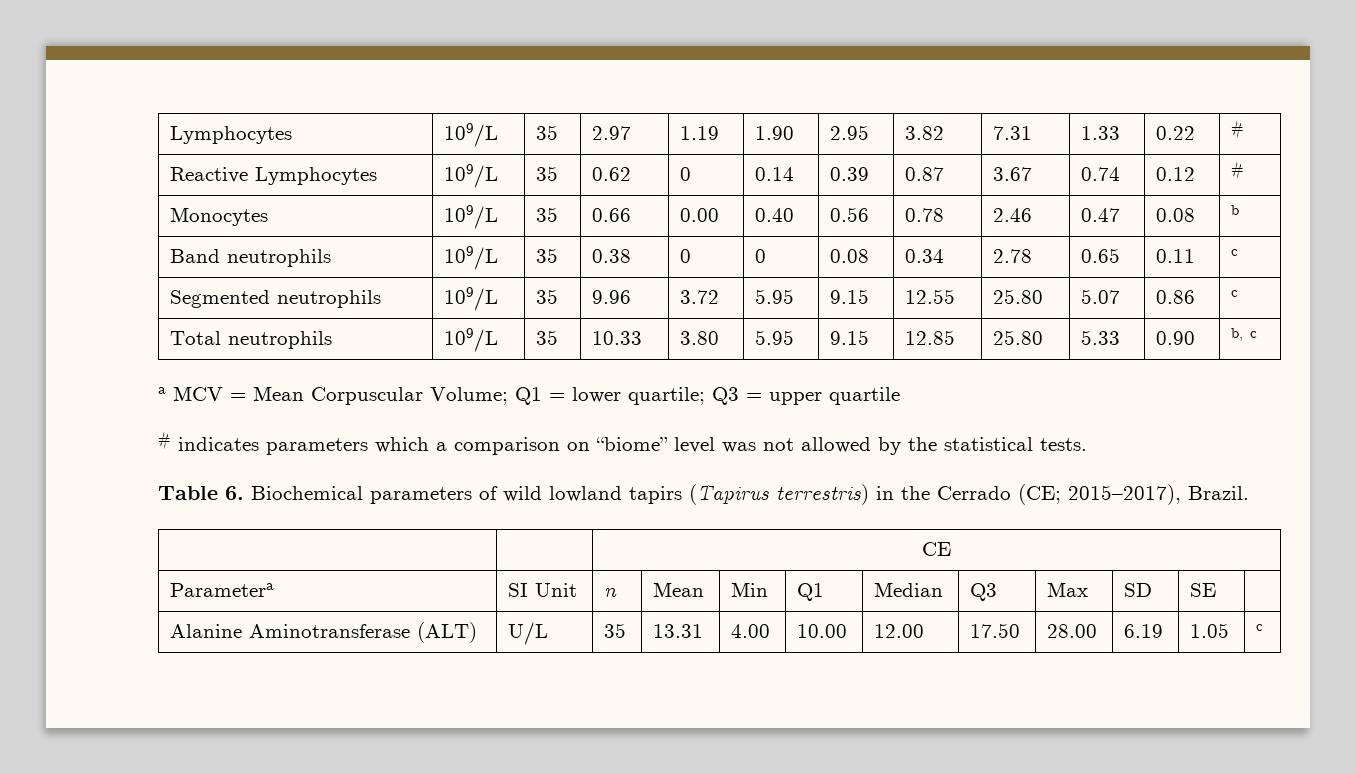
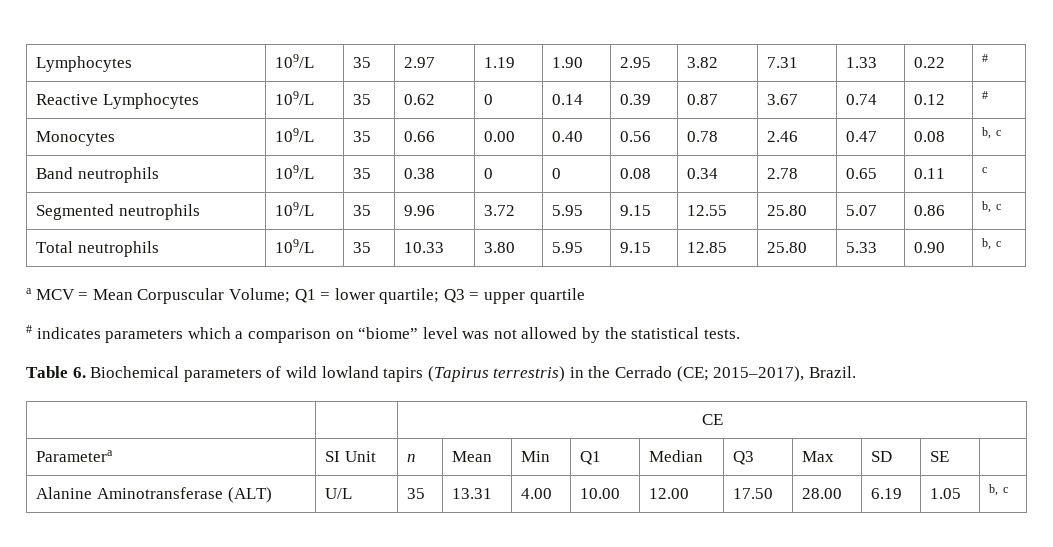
[1231,205,1240,215] b -> [982,127,1002,139] b, c
(1196, 297) none -> [982,201,992,213] b,
(1230, 630) none -> [989,484,999,496] b,

